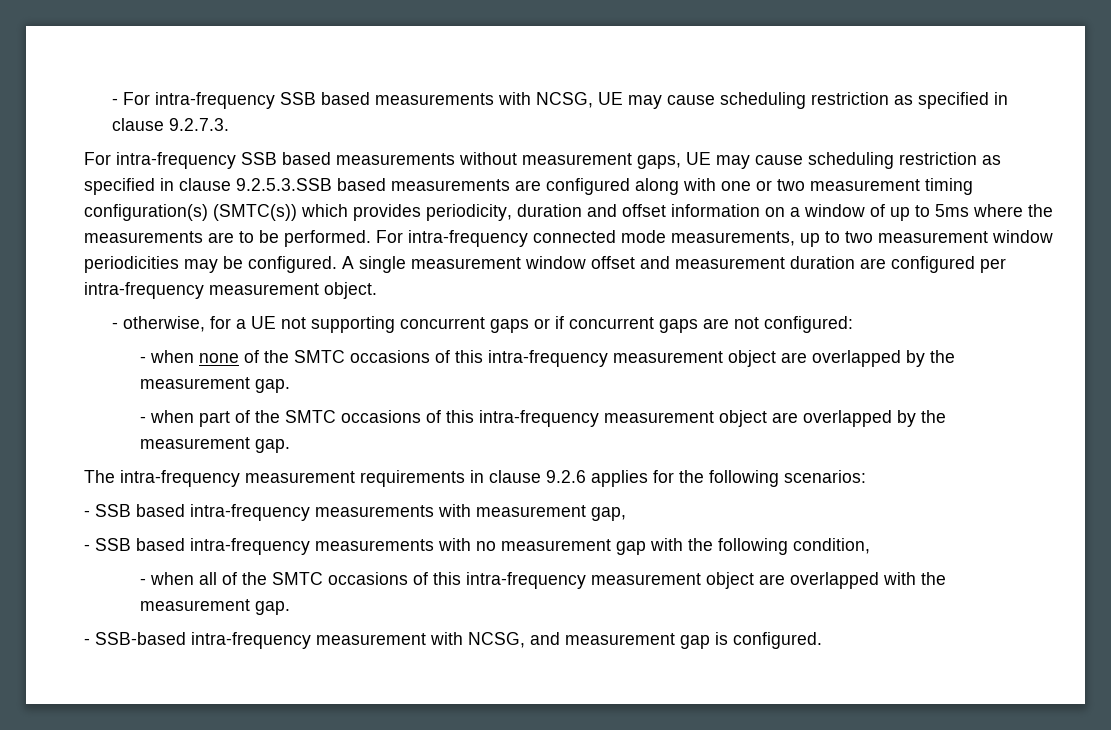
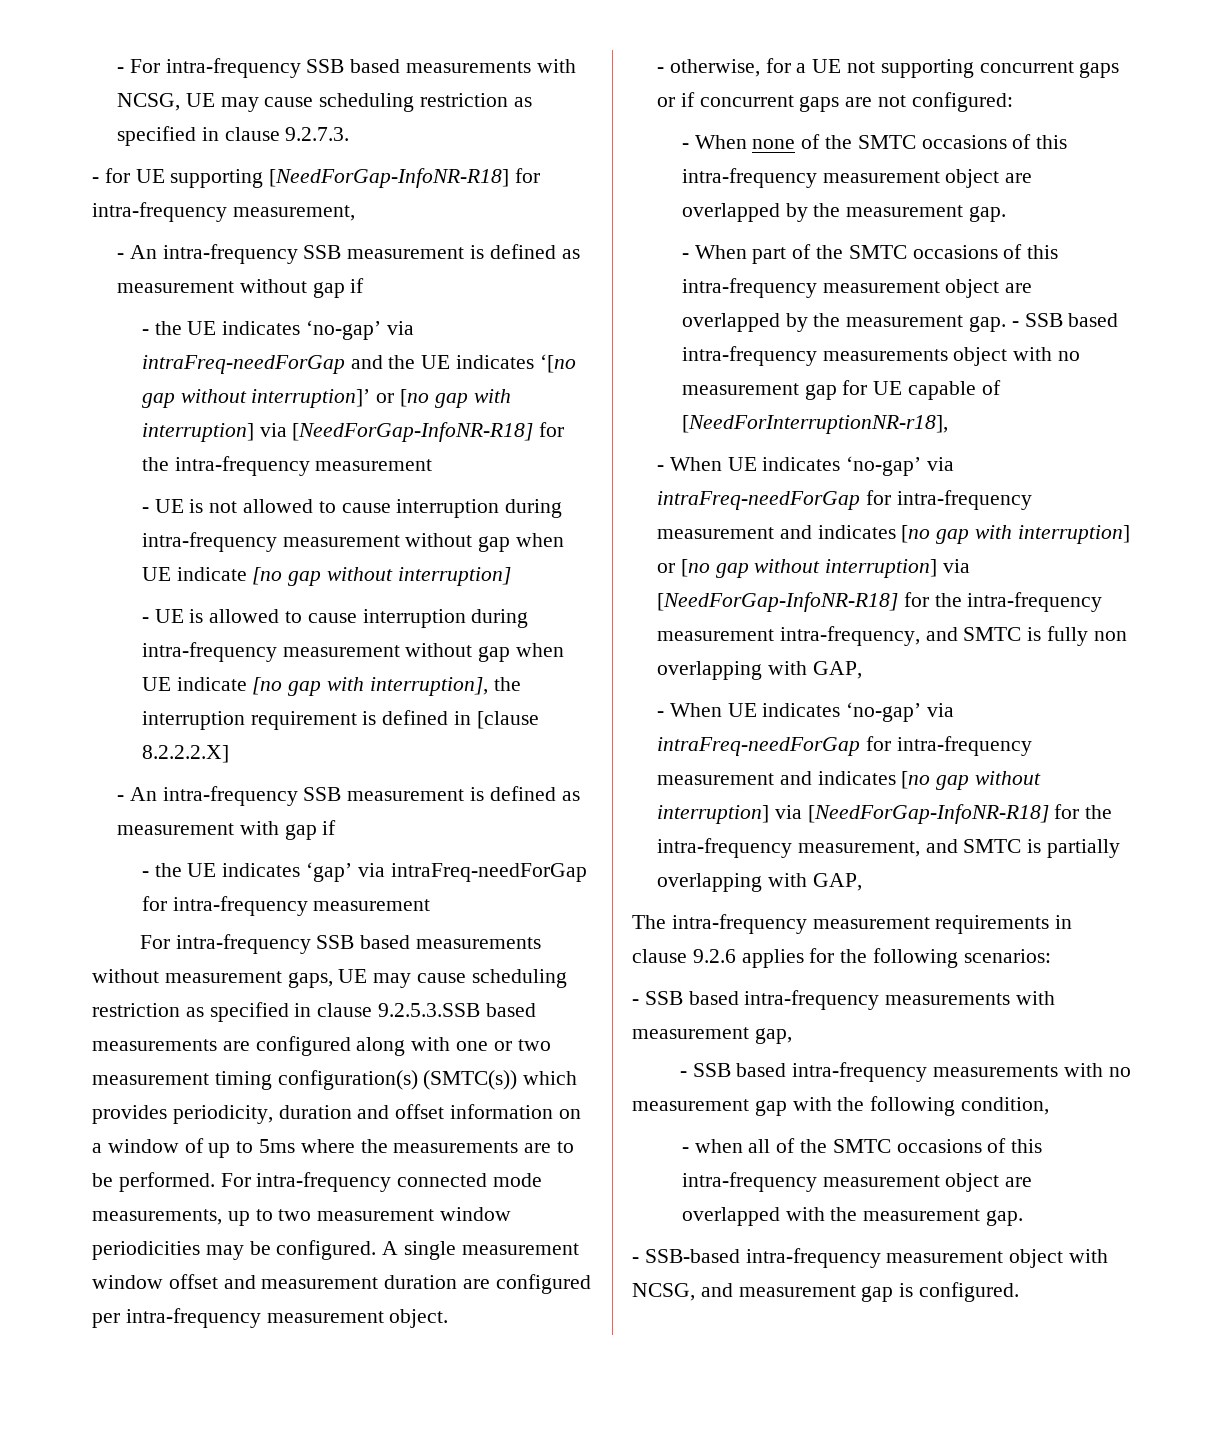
(230, 124) none -> [92,168,541,188] [92,202,355,222] [116,244,580,264] [116,278,365,298] [141,320,414,340] [141,354,576,374] [141,389,511,408] [141,422,565,442] [141,456,433,476] [141,499,563,518] [141,532,565,552] [141,567,511,586] [141,609,529,628] [141,642,565,662] [141,677,521,696] [141,710,539,730] [141,745,229,763] [116,786,580,806] [116,820,337,840] [141,862,587,882] [141,896,431,916] // - for UE supporting [NeedForGap-InfoNR-R18] for intra-frequency measurement, // - An intra-frequency SSB measurement is defined as measurement without gap if // - the UE indicates ‘no-gap’ via intraFreq-needForGap and the UE indicates ‘[no gap without interruption]’ or [no gap with interruption] via [NeedForGap-InfoNR-R18] for the intra-frequency measurement // - UE is not allowed to cause interruption during intra-frequency measurement without gap when UE indicate [no gap without interruption] // - UE is allowed to cause interruption during intra-frequency measurement without gap when UE indicate [no gap with interruption], the interruption requirement is defined in [clause 8.2.2.2.X] // - An intra-frequency SSB measurement is defined as measurement with gap if // - the UE indicates ‘gap’ via intraFreq-needForGap for intra-frequency measurement
[150,350,195,363] when -> [694,135,747,149] When
[150,410,195,423] when -> [694,245,747,259] When
(291, 446) none -> [1011,313,1119,327] [681,346,1081,366] [681,380,1001,400] [681,415,948,434] [656,456,954,476] [656,490,1032,510] [656,525,1130,544] [656,559,970,578] [656,592,1103,612] [656,626,1127,646] [656,661,862,680] [656,702,954,722] [656,736,1032,756] [656,771,1041,790] [656,804,1113,824] [656,838,1120,858] [656,873,862,892] - SSB based intra-frequency measurements object with no measurement gap for UE capable of [NeedForInterruptionNR-r18], // - When UE indicates ‘no-gap’ via intraFreq-needForGap for intra-frequency measurement and indicates [no gap with interruption] or [no gap without interruption] via [NeedForGap-InfoNR-R18] for the intra-frequency measurement intra-frequency, and SMTC is fully non overlapping with GAP, // - When UE indicates ‘no-gap’ via intraFreq-needForGap for intra-frequency measurement and indicates [no gap without interruption] via [NeedForGap-InfoNR-R18] for the intra-frequency measurement, and SMTC is partially overlapping with GAP,
(426, 639) none -> [1009,1249,1064,1268] object

